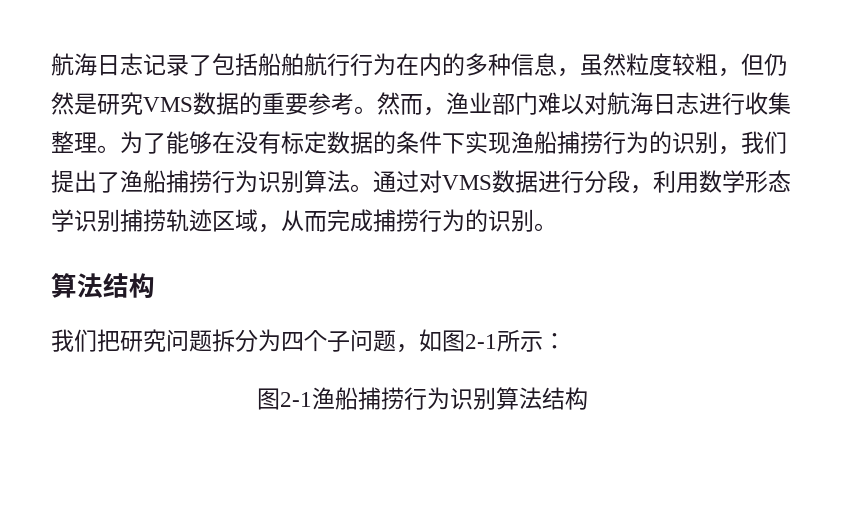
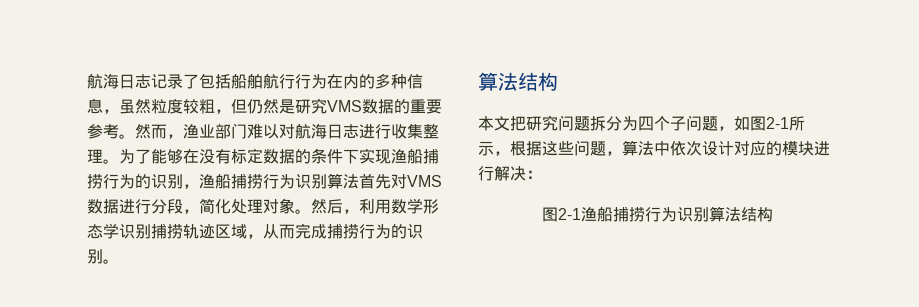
[741,131,787,154] [51,170,419,193] 我们提出了渔船捕捞行为识别算法。通过 -> [199,173,391,189] 渔船捕捞行为识别算法首先
(653, 189) none -> [199,198,359,214] 简化处理对象。然后，
[51,329,97,352] 我们 -> [478,116,510,131] 本文
(543, 341) none -> [494,140,830,156] [478,166,526,181] ，根据这些问题，算法中依次设计对应的模块进行解决

